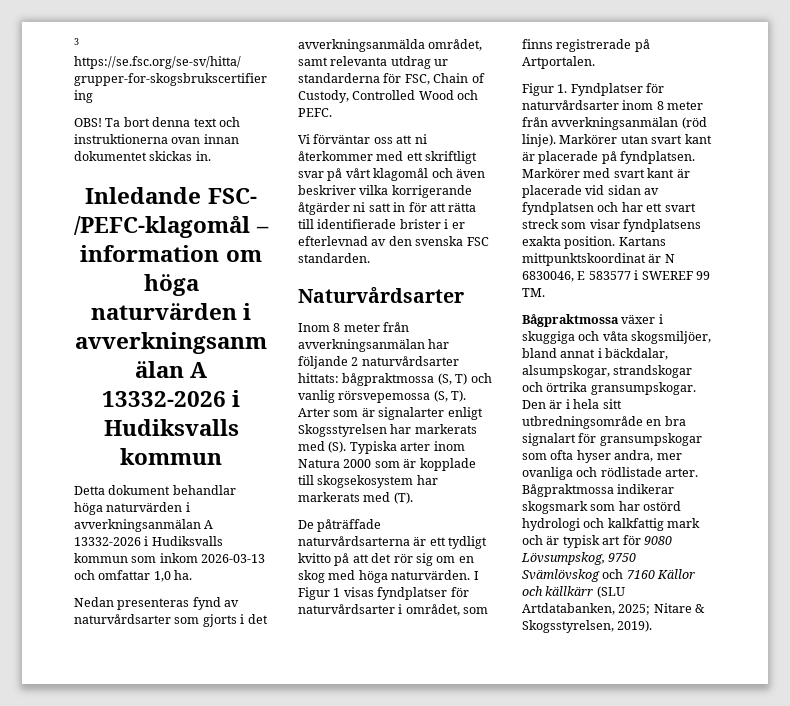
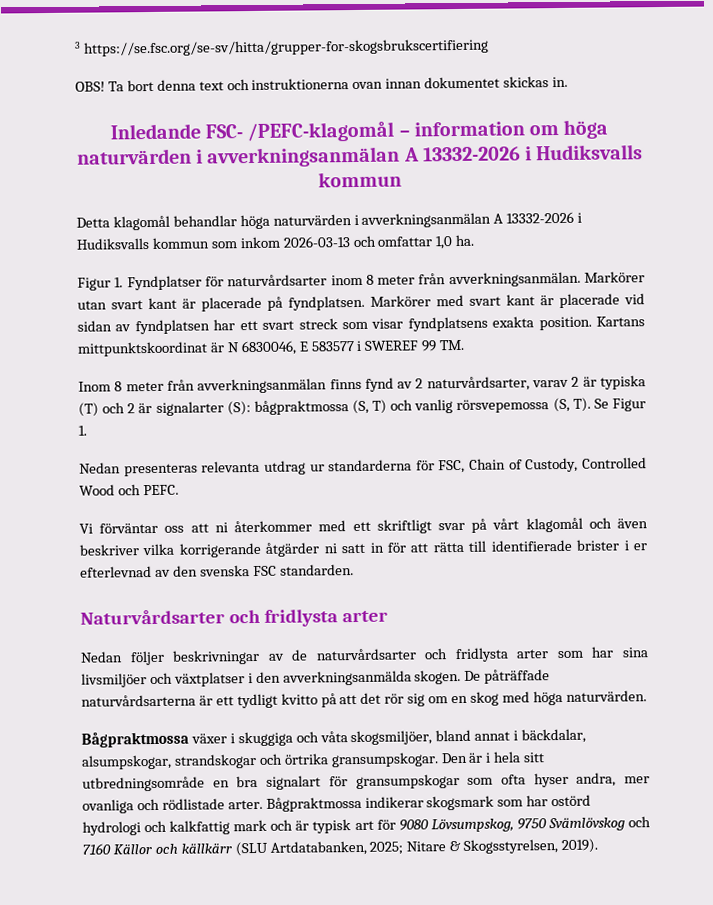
[108,485,171,495] dokument -> [112,215,170,231] klagomål
[74,597,240,610] [74,614,268,627] [298,39,483,52] [298,57,328,66] Nedan presenteras fynd av naturvårdsarter som gjorts i det avverkningsanmälda området, samt -> [77,271,645,291] [77,293,645,312] [77,316,645,335] [77,339,466,357] [78,375,647,394] [78,397,646,417] [78,425,87,436] [79,462,198,477] Figur 1. Fyndplatser för naturvårdsarter inom 8 meter från avverkningsanmälan. Markörer utan svart kant är placerade på fyndplatsen. Markörer med svart kant är placerade vid sidan av fyndplatsen har ett svart streck som visar fyndplatsens exakta position. Kartans mittpunktskoordinat är N 6830046, E 583577 i SWEREF 99 TM. // Inom 8 meter från avverkningsanmälan finns fynd av 2 naturvårdsarter, varav 2 är typiska (T) och 2 är signalarter (S): bågpraktmossa (S, T) och vanlig rörsvepemossa (S, T). Se Figur 1. // Nedan presenteras
[298,322,410,332] [298,339,450,352] [298,356,459,369] [298,373,492,386] [298,390,467,403] [298,407,483,420] [298,424,477,437] [298,441,465,454] [298,458,476,471] [298,475,438,488] [298,492,413,504] // Inom 8 meter från avverkningsanmälan har följande 2 naturvårdsarter hittats: bågpraktmossa (S, T) och vanlig rörsvepemossa (S, T). Arter som är signalarter enligt Skogsstyrelsen har markerats med (S). Typiska arter inom Natura 2000 som är kopplade till skogsekosystem har markerats med (T). // -> [228,609,388,627] [80,646,649,666] [81,669,462,688] och fridlysta arter // Nedan följer beskrivningar av de naturvårdsarter och fridlysta arter som har sina livsmiljöer och växtplatser i den avverkningsanmälda skogen.
[473,571,479,580] [298,587,469,600] [298,604,489,616] [522,39,650,52] [522,56,595,69] [522,83,665,96] [522,100,704,110] [522,117,707,130] [522,134,712,147] [522,151,696,164] [522,168,690,178] [522,185,660,198] [522,202,696,215] [522,219,702,232] [522,236,666,249] [522,253,675,266] [522,270,710,282] [522,288,545,297] I Figur 1 visas fyndplatser för naturvårdsarter i området, som finns registrerade på Artportalen. // Figur 1. Fyndplatser för naturvårdsarter inom 8 meter från avverkningsanmälan (röd linje). Markörer utan svart kant är placerade på fyndplatsen. Markörer med svart kant är placerade vid sidan av fyndplatsen och har ett svart streck som visar fyndplatsens exakta position. Kartans mittpunktskoordinat är N 6830046, E 583577 i SWEREF 99 TM. -> (647, 696) none

